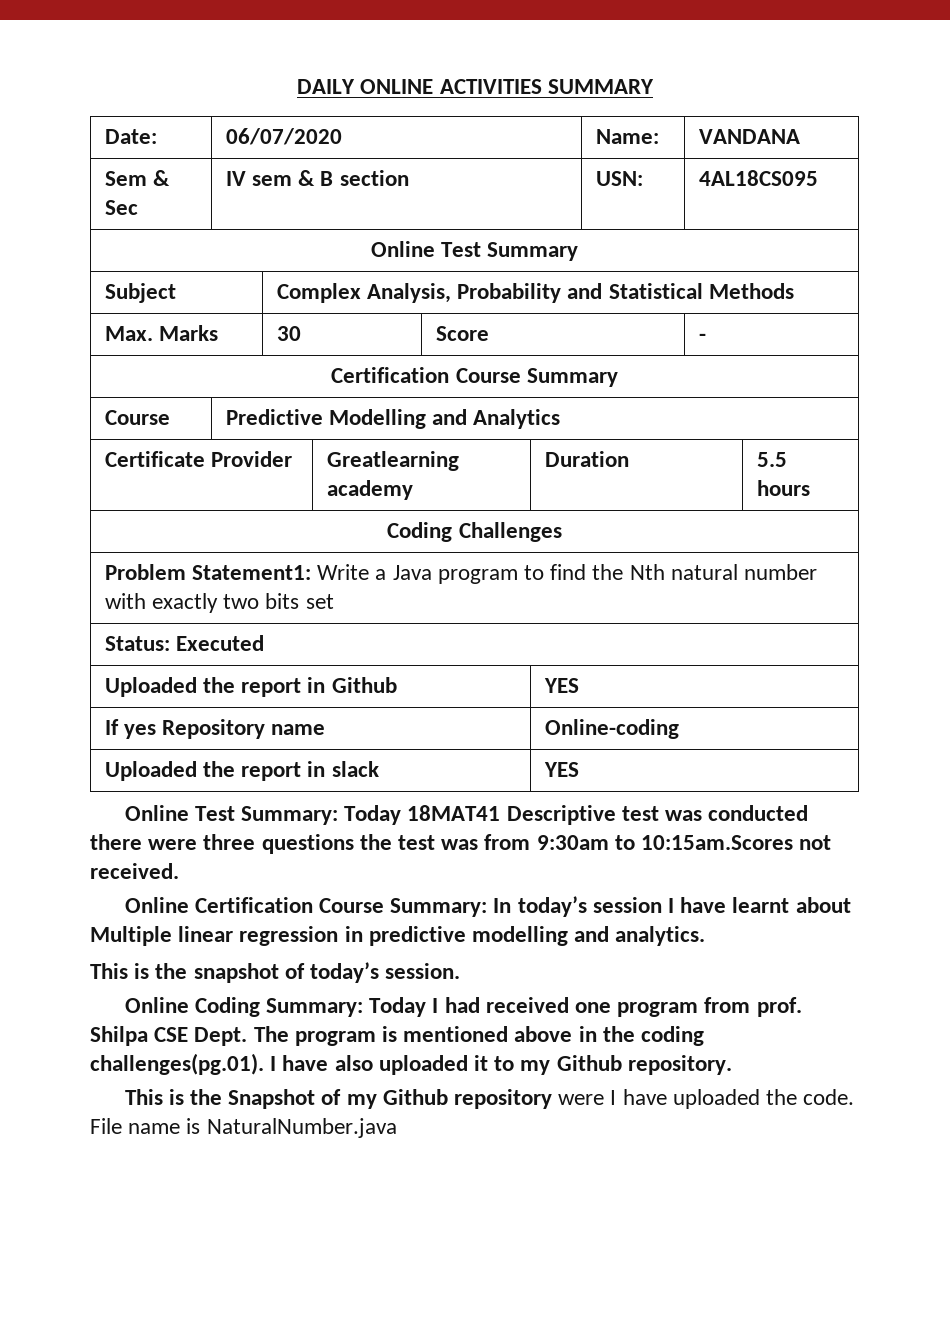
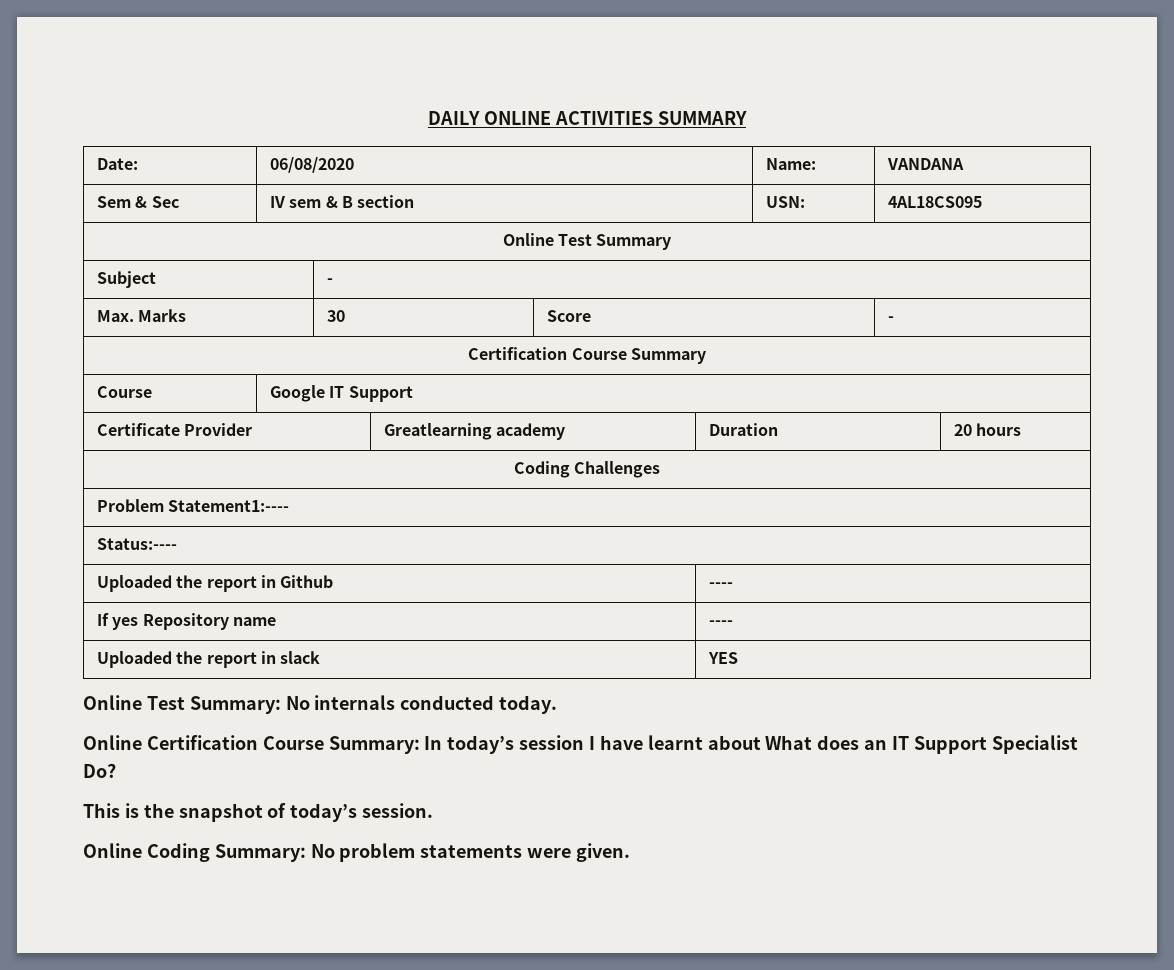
[225,128,342,145] 06/07/2020 -> [270,157,355,173] 06/08/2020
[276,283,794,303] Complex Analysis, Probability and Statistical Methods -> [327,278,334,284] -
[225,409,561,429] Predictive Modelling and Analytics -> [270,385,413,402] Google IT Support
[756,452,787,467] 5.5 -> [954,424,973,436] 20
[191,564,818,584] [104,593,334,613] [104,635,264,651] Statement1: Write a Java program to find the Nth natural number with exactly two bits set // Status: Executed -> [168,500,290,512] [97,538,178,550] Statement1:---- // Status:----
[543,678,579,693] YES -> [709,582,734,588] ----
[544,719,679,739] Online-coding -> [709,620,734,626] ----
[344,805,809,825] [90,834,832,854] [90,863,179,879] Today 18MAT41 Descriptive test was conducted there were three questions the test was from 9:30am to 10:15am.Scores not received. -> [285,695,558,714] No internals conducted today.
[90,926,706,946] Multiple linear regression in predictive modelling and analytics. -> [765,735,1078,754] [83,763,116,778] What does an IT Support Specialist Do?
[369,997,802,1017] [90,1026,705,1046] [90,1053,732,1075] [124,1089,855,1109] [90,1118,397,1138] Today I had received one program from prof. Shilpa CSE Dept. The program is mentioned above in the coding challenges(pg.01). I have also uploaded it to my Github repository. // This is the Snapshot of my Github repository were I have uploaded the code. File name is NaturalNumber.java -> [310,843,631,862] No problem statements were given.

